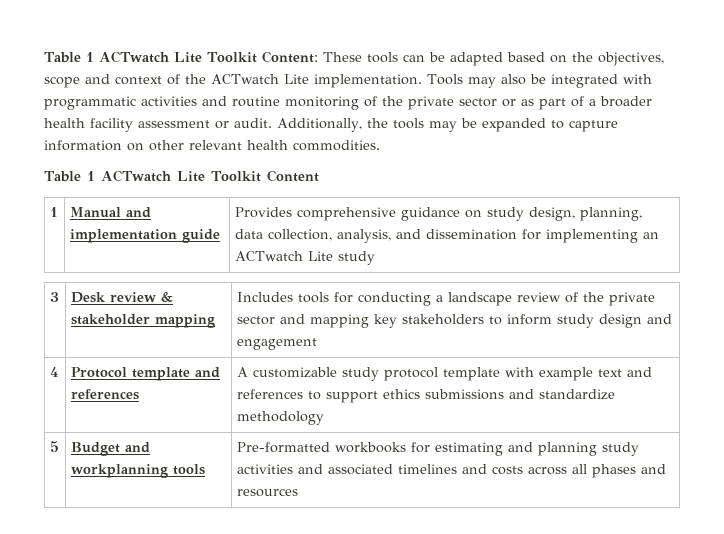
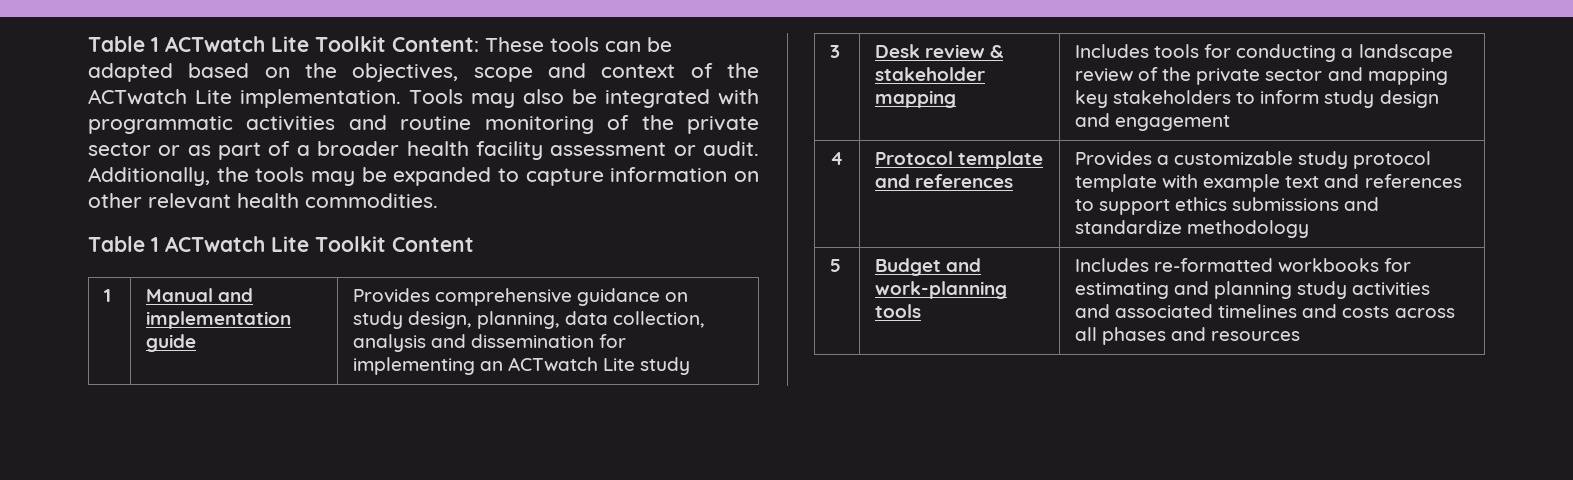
[336,229,391,243] analysis, -> [352,334,426,352] analysis
[236,367,248,377] A -> [1074,151,1170,166] Provides a
[70,464,168,478] workplanning -> [874,281,1007,299] work-planning
[236,442,330,453] Pre-formatted -> [1074,258,1274,272] Includes re-formatted

